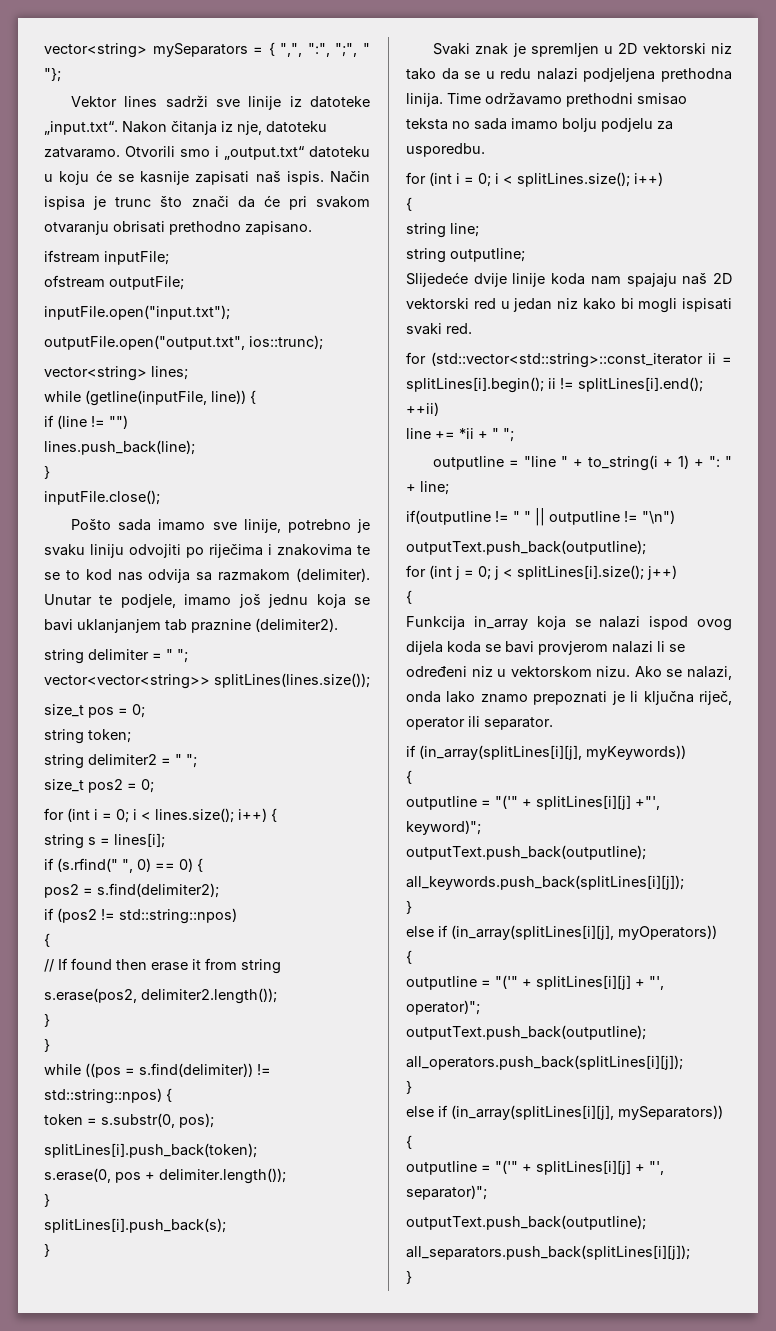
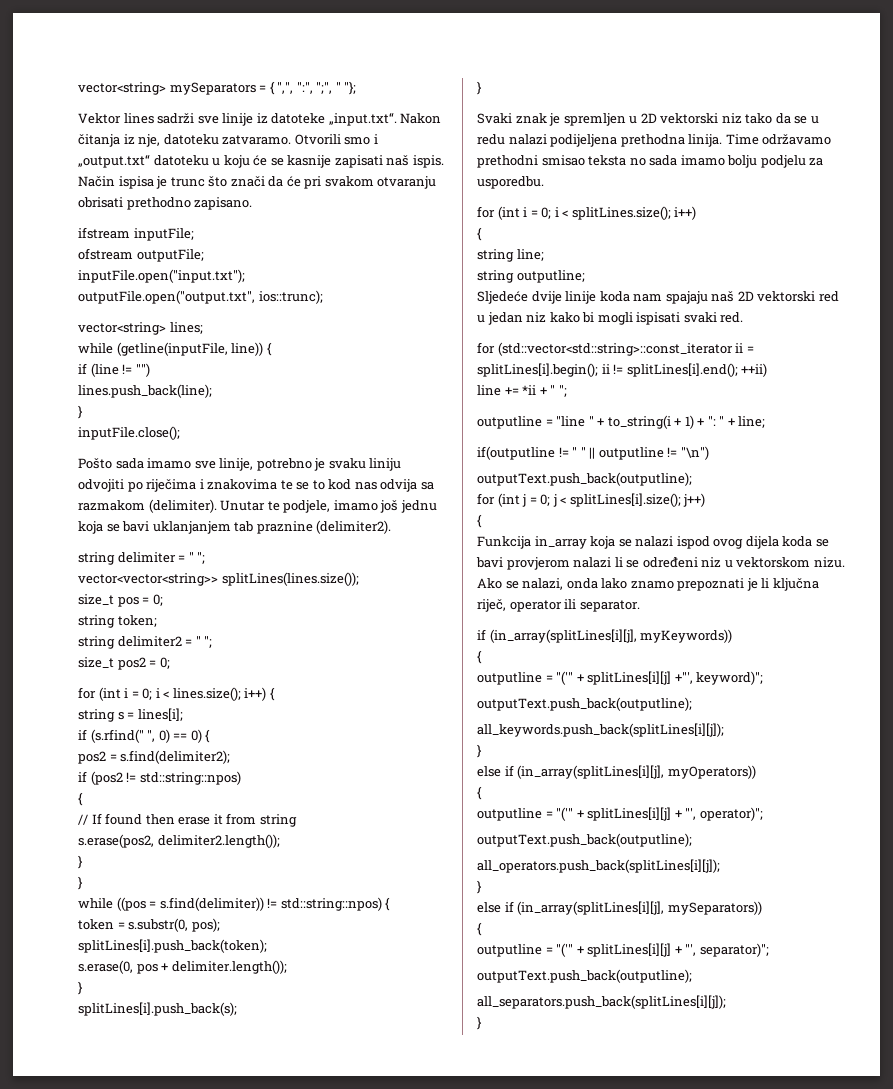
[583,68,656,82] podjeljena -> [550,134,618,147] podijeljena
[406,272,468,287] Slijedeće -> [477,291,528,304] Sljedeće

